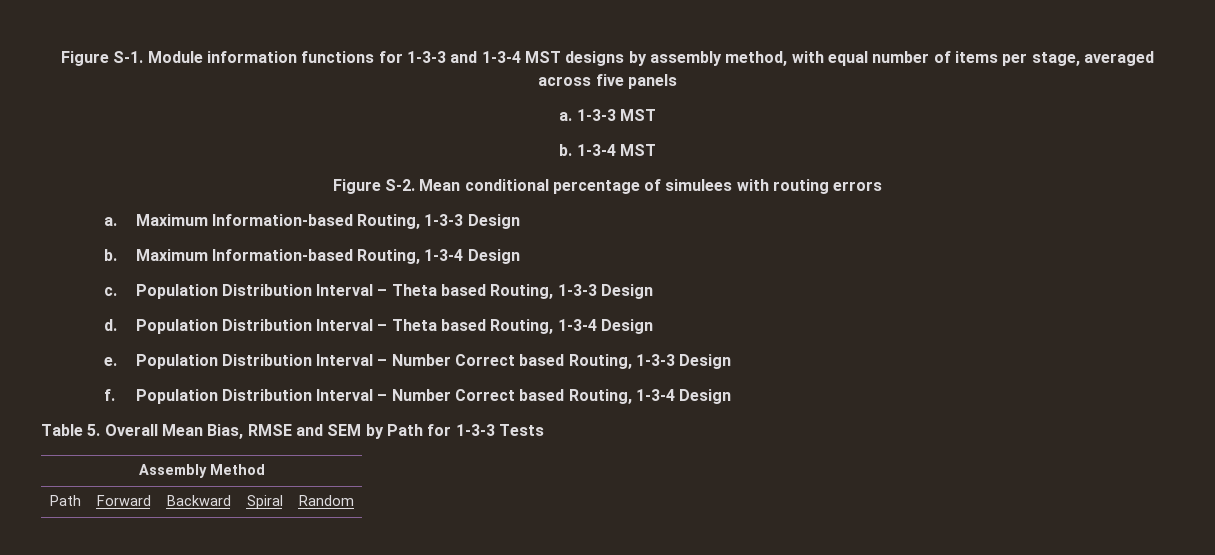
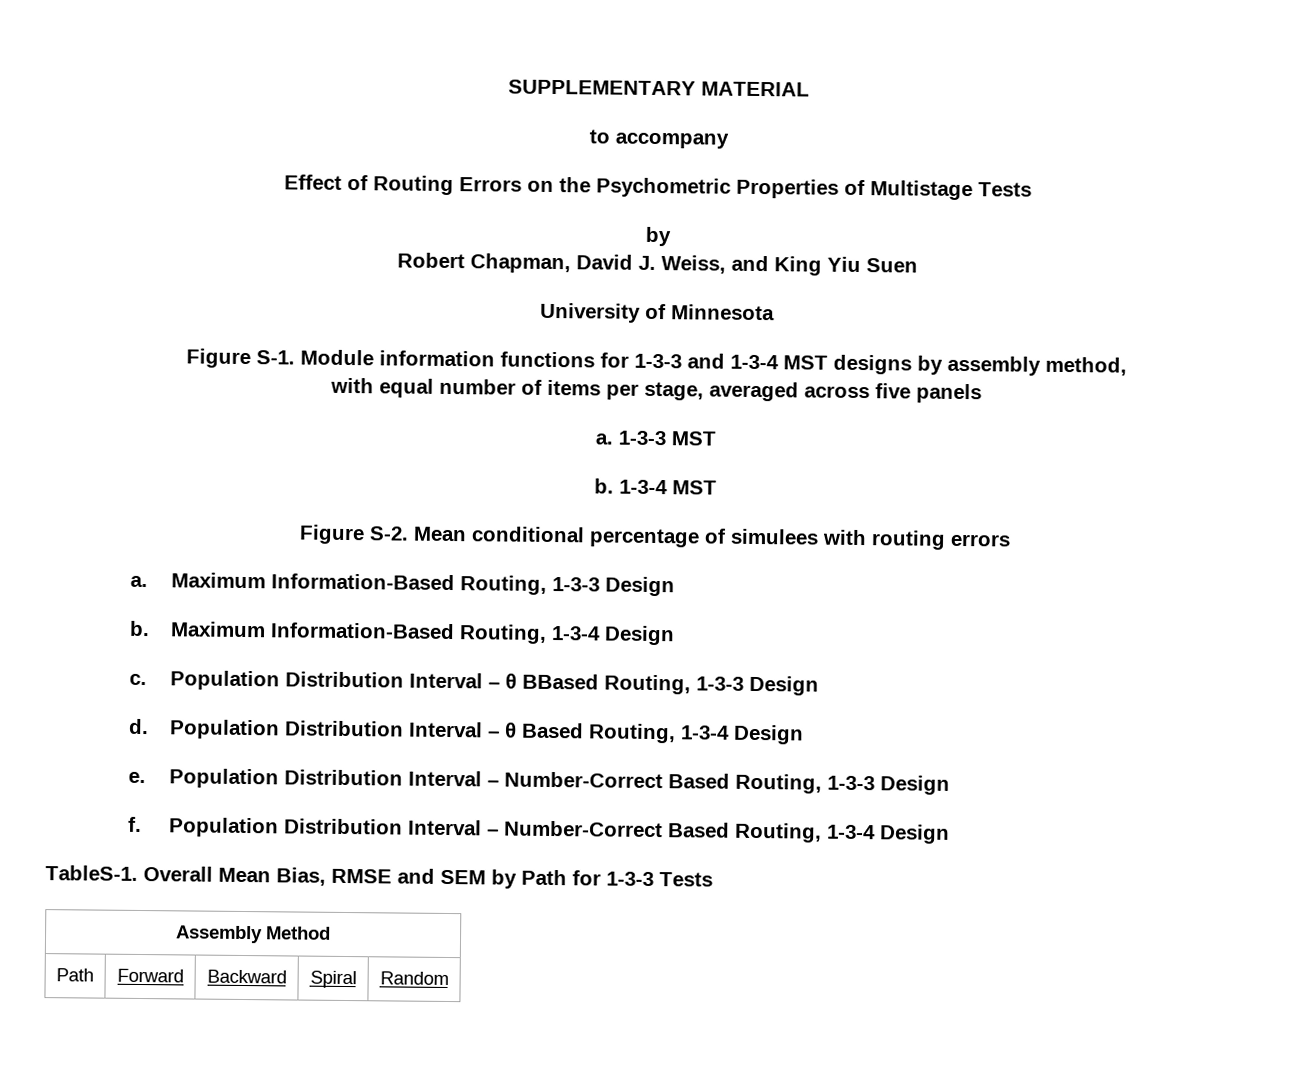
(61, 58) none -> [508,79,810,97] [588,129,729,149] [284,174,1032,201] [644,226,671,247] [396,252,918,276] [540,302,775,323] SUPPLEMENTARY MATERIAL // to accompany // Effect of Routing Errors on the Psychometric Properties of Multistage Tests // by // Robert Chapman, David J. Weiss, and King Yiu Suen // University of Minnesota //
(788, 58) none -> (1127, 366) //
[211,214,353,226] Information-based -> [270,573,455,591] Information-Based
[211,249,353,261] Information-based -> [269,622,455,640] Information-Based
[391,284,487,296] Theta based -> [504,673,599,690] θ BBased
[391,319,487,331] Theta based -> [503,722,584,739] θ Based
[391,354,565,366] Number Correct based -> [503,771,730,789] Number-Correct Based
[391,389,732,404] [41,424,101,436] Number Correct based Routing, 1-3-4 Design // Table 5. -> [503,820,950,844] [45,865,138,881] Number-Correct Based Routing, 1-3-4 Design // TableS-1.

